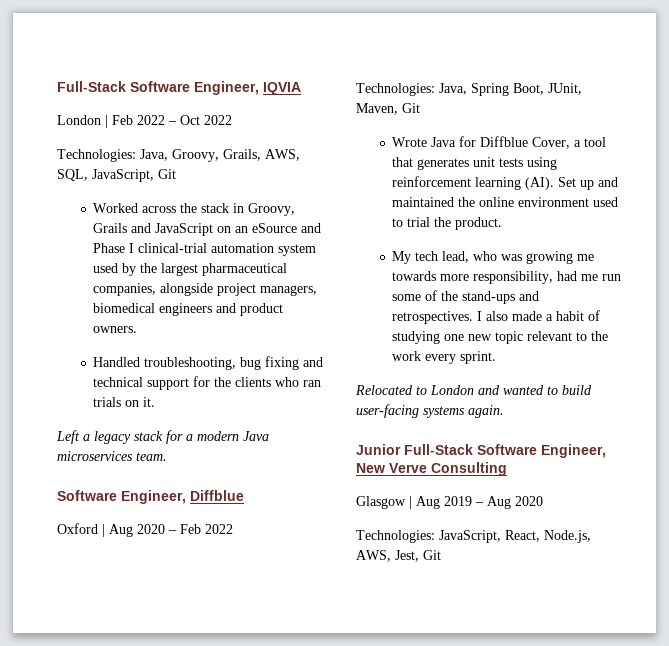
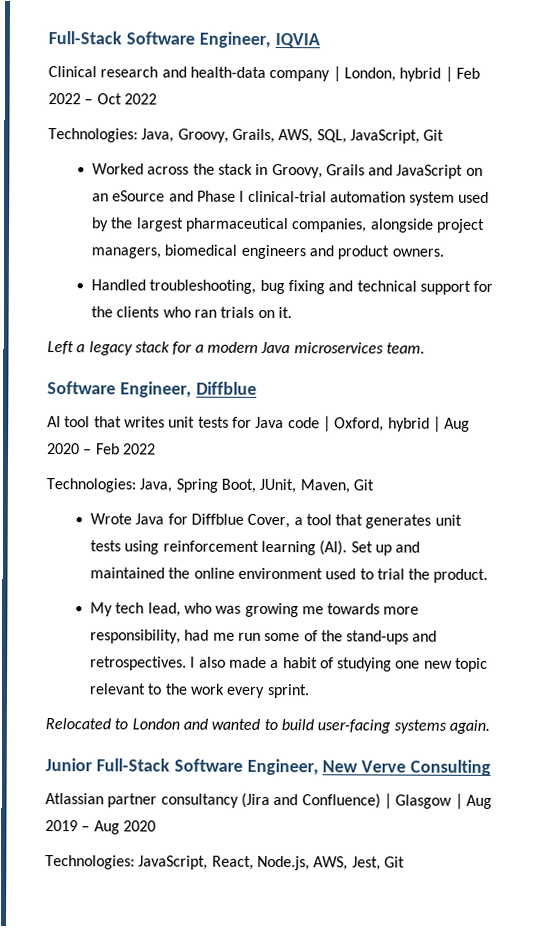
[57,115,101,125] London -> [48,66,442,82] Clinical research and health-data company | London, hybrid
[57,523,98,534] Oxford -> [47,416,430,432] AI tool that writes unit tests for Java code | Oxford, hybrid
(507, 469) none -> [45,792,392,809] Atlassian partner consultancy (Jira and Confluence) |

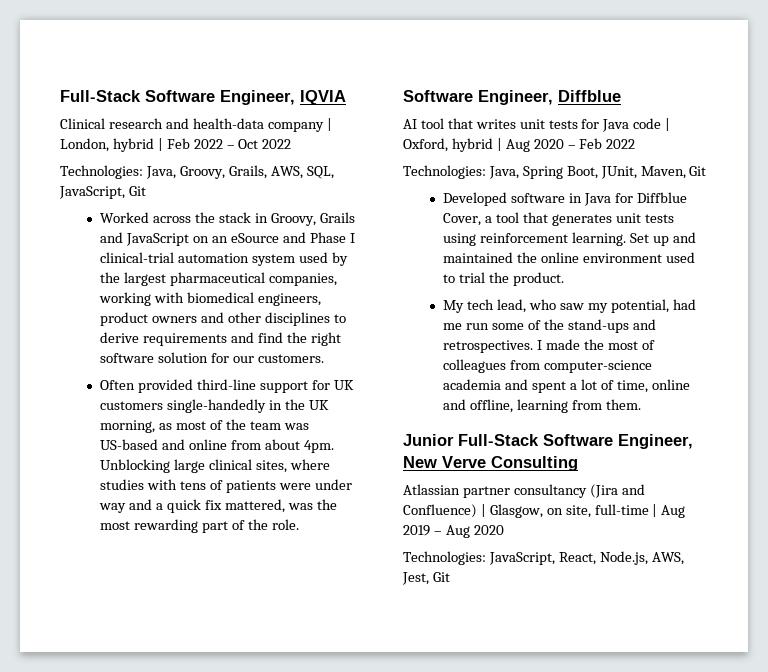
[370,218,485,233] [90,244,444,260] [90,279,494,295] [90,306,292,319] [47,341,425,356] alongside project managers, biomedical engineers and product owners. // Handled troubleshooting, bug fixing and technical support for the clients who ran trials on it. // Left a legacy stack for a modern Java microservices team. -> [99,292,321,306] [100,312,346,326] [100,332,341,346] [100,352,324,363] [100,379,354,393] [100,399,329,413] [100,419,309,433] [100,439,334,453] [100,459,330,473] [100,479,352,493] [99,499,337,513] [100,519,299,533] working with biomedical engineers, product owners and other disciplines to derive requirements and find the right software solution for our customers. // Often provided third-line support for UK customers single-handedly in the UK morning, as most of the team was US-based and online from about 4pm. Unblocking large clinical sites, where studies with tens of patients were under way and a quick fix mattered, was the most rewarding part of the role.
[89,513,132,525] Wrote -> [443,192,582,206] Developed software in
[260,540,348,556] learning (AI). -> [571,232,626,246] learning.
[215,602,420,618] [89,629,181,644] was growing me towards more responsibility, -> [559,299,669,313] saw my potential,
[198,656,489,672] [88,683,310,699] [45,718,490,734] also made a habit of studying one new topic relevant to the work every sprint. // Relocated to London and wanted to build user-facing systems again. -> [545,339,655,350] [443,359,652,373] [443,379,690,393] [443,399,641,413] made the most of colleagues from computer-science academia and spent a lot of time, online and offline, learning from them.
[395,794,453,809] Glasgow -> [489,504,649,518] Glasgow, on site, full-time

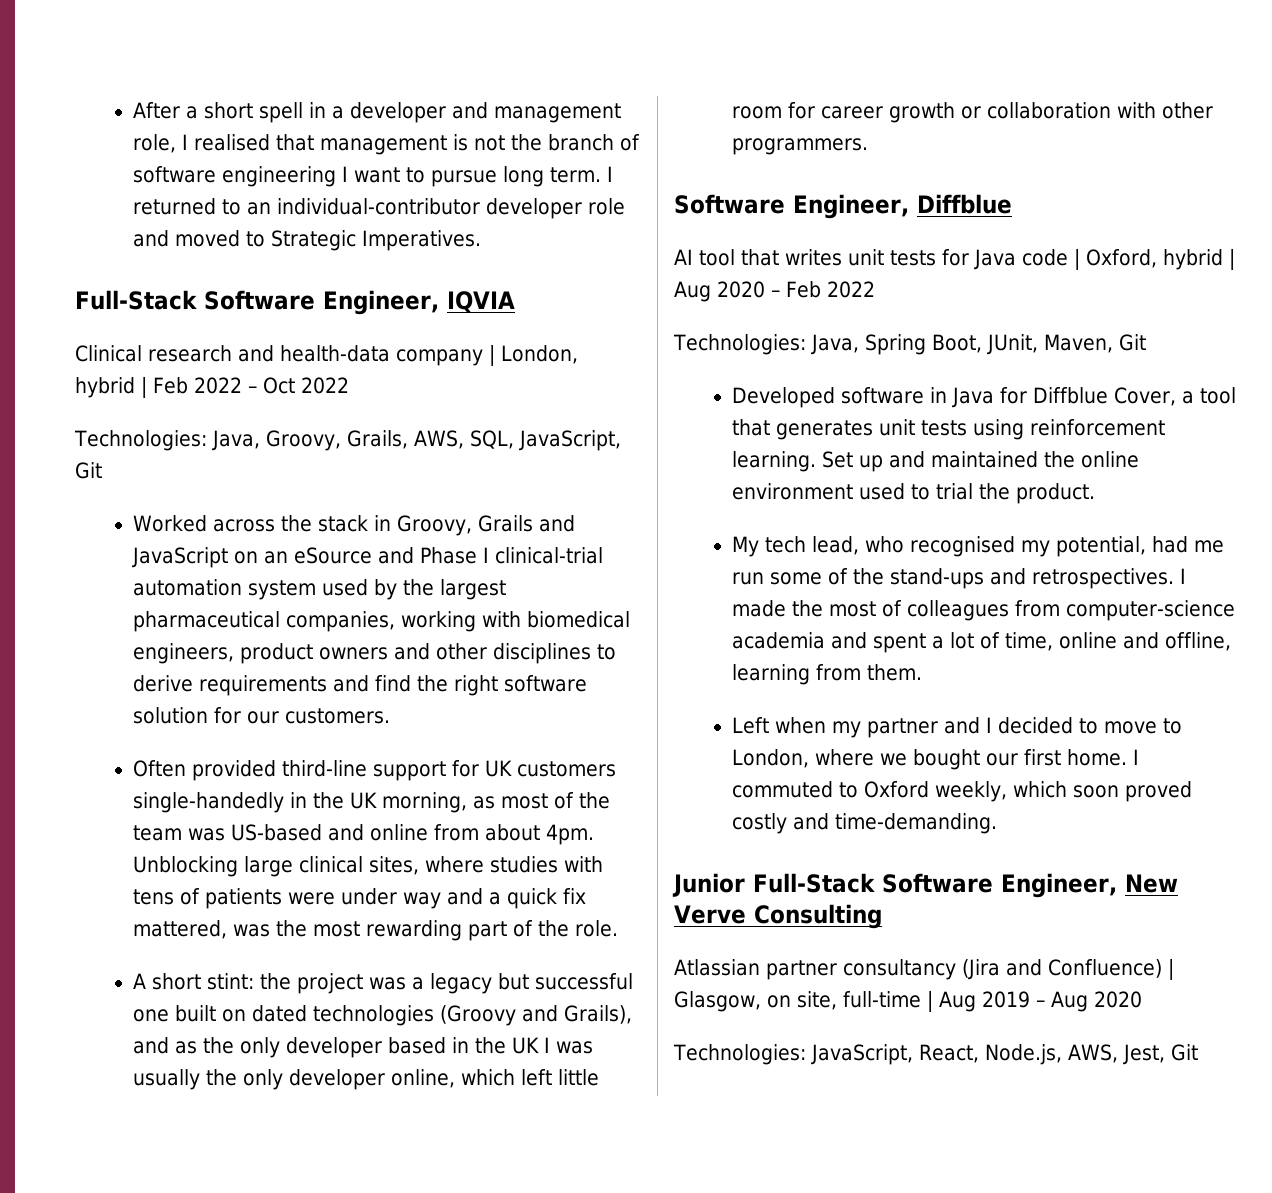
(60, 96) none -> [133,102,622,123] [133,134,641,155] [133,166,614,187] [133,198,626,219] [133,230,482,251] After a short spell in a developer and management role, I realised that management is not the branch of software engineering I want to pursue long term. I returned to an individual-contributor developer role and moved to Strategic Imperatives. //
(299, 524) none -> [133,973,634,994] [133,1005,633,1026] [133,1037,594,1058] [133,1069,600,1090] [732,102,1214,123] [732,138,869,155] // A short stint: the project was a legacy but successful one built on dated technologies (Groovy and Grails), and as the only developer based in the UK I was usually the only developer online, which left little room for career growth or collaboration with other programmers.
[559,303,584,310] saw -> [910,536,1016,557] recognised
(641, 404) none -> [732,717,1183,738] [732,749,1140,770] [732,781,1193,802] [732,813,998,834] // Left when my partner and I decided to move to London, where we bought our first home. I commuted to Oxford weekly, which soon proved costly and time-demanding.

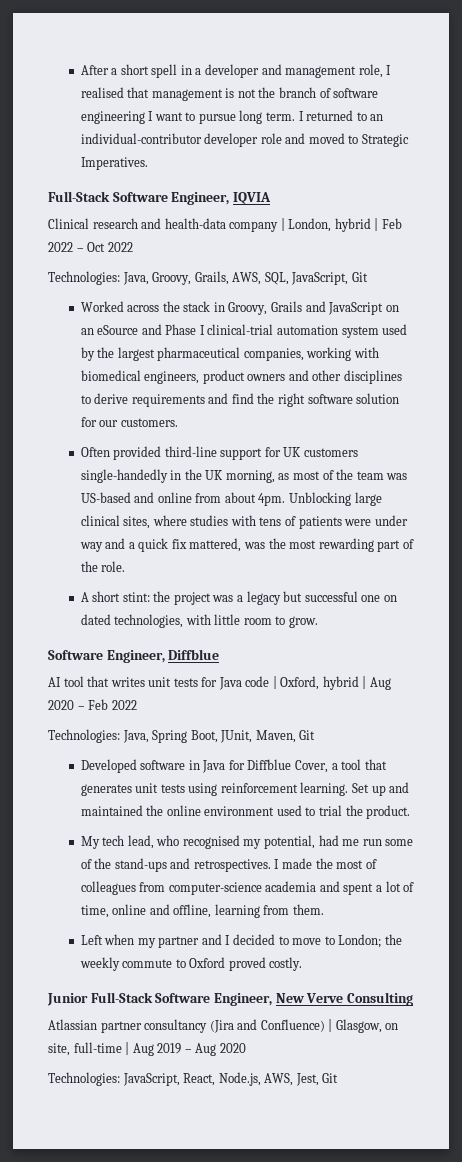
[175,1005,217,1022] built -> (381, 598) none
[313,1005,633,1026] [133,1037,594,1058] [133,1069,600,1090] [732,102,1214,123] [732,138,869,155] technologies (Groovy and Grails), and as the only developer based in the UK I was usually the only developer online, which left little room for career growth or collaboration with other programmers. -> [114,614,318,628] technologies, with little room to grow.
[732,749,1140,770] [732,781,1193,802] [732,813,998,834] London, where we bought our first home. I commuted to Oxford weekly, which soon proved costly and time-demanding. -> [338,934,402,948] [79,957,303,971] London; the weekly commute to Oxford proved costly.

